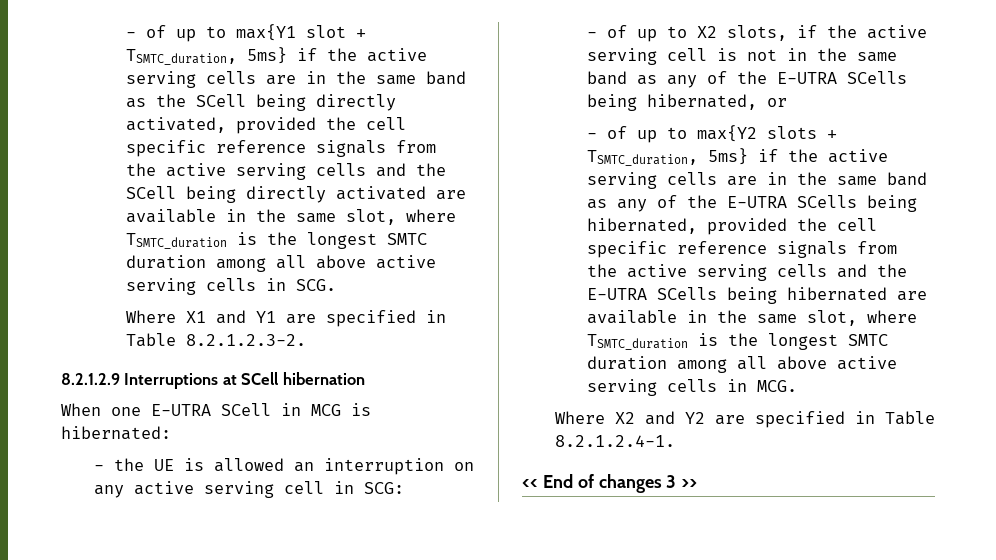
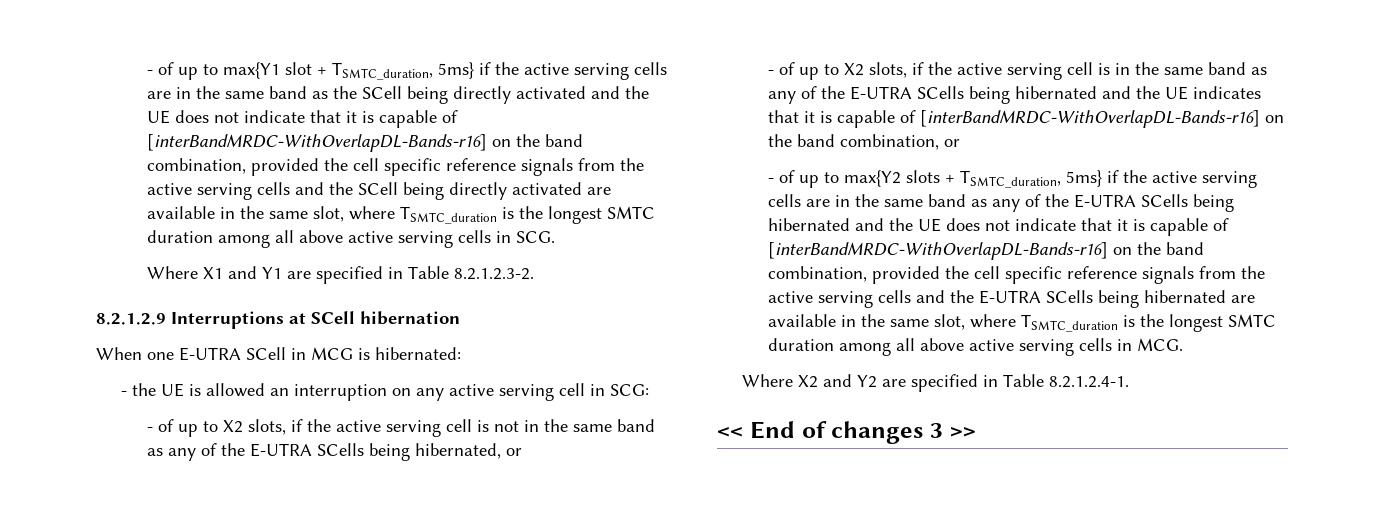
[126,117,227,133] activated, -> [515,86,649,99] [146,110,458,128] [146,134,583,152] [146,158,246,174] activated and the UE does not indicate that it is capable of [interBandMRDC-WithOverlapDL-Bands-r16] on the band combination,
(788, 102) none -> [767,62,1267,80] [767,86,1261,104] [767,110,1284,128] [767,134,960,150] // - of up to X2 slots, if the active serving cell is in the same band as any of the E-UTRA SCells being hibernated and the UE indicates that it is capable of [interBandMRDC-WithOverlapDL-Bands-r16] on the band combination, or
[587,218,698,234] hibernated, -> [767,218,1229,236] [767,242,1204,260] [767,266,867,282] hibernated and the UE does not indicate that it is capable of [interBandMRDC-WithOverlapDL-Bands-r16] on the band combination,

